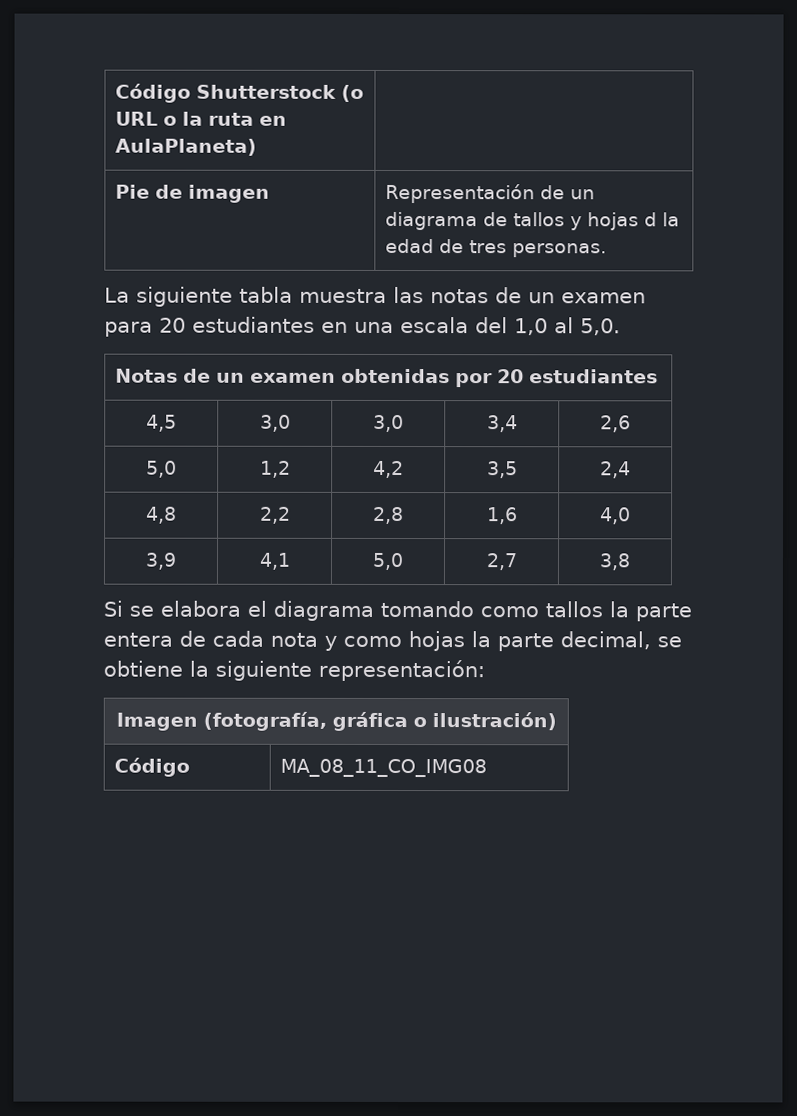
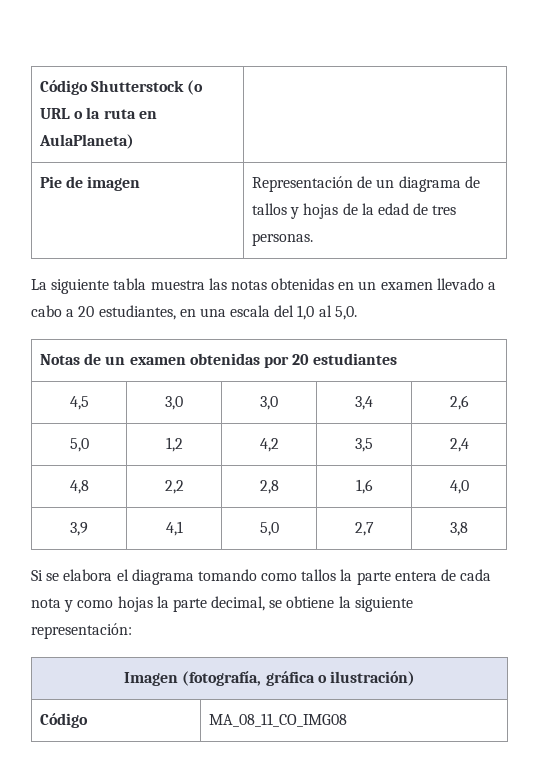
[643,212,657,227] d -> [342,203,358,215] de
[495,287,646,304] [104,316,315,337] de un examen para 20 estudiantes -> [271,278,497,290] [31,305,176,320] obtenidas en un examen llevado a cabo a 20 estudiantes,

